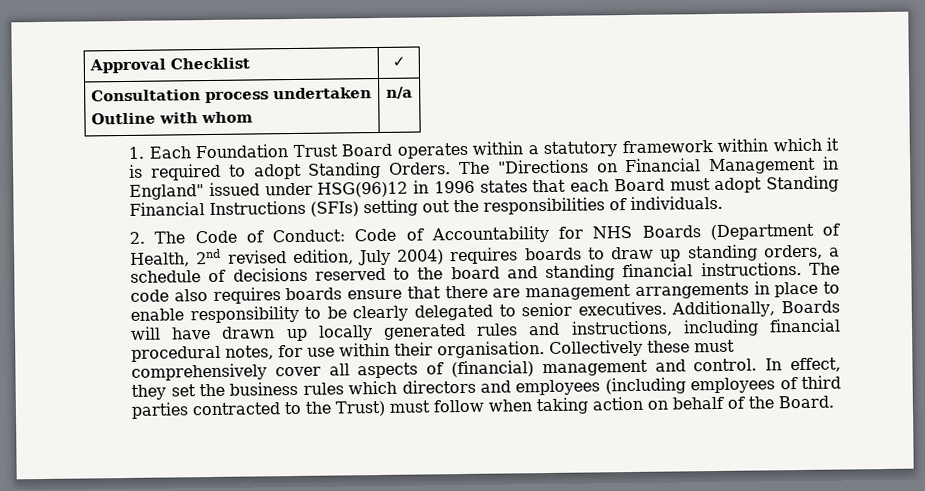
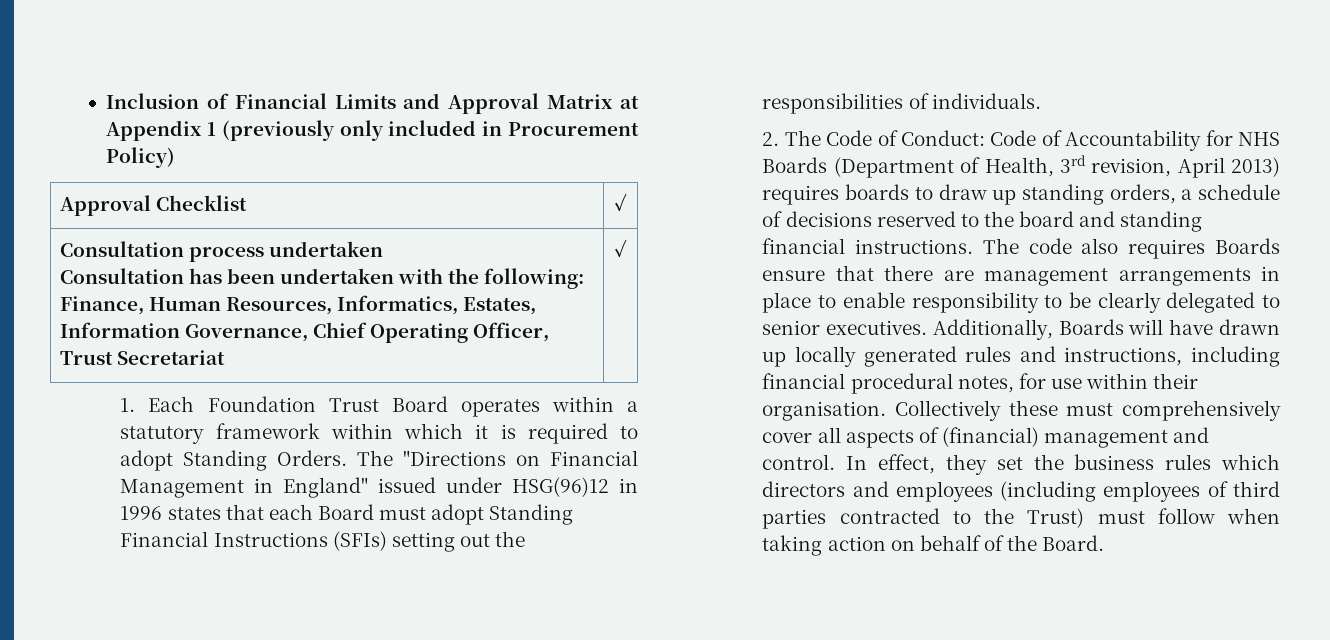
(88, 66) none -> [106,93,639,114] [106,120,639,141] [106,147,176,168] Inclusion of Financial Limits and Approval Matrix at Appendix 1 (previously only included in Procurement Policy) //
[90,111,253,125] [386,86,413,99] Outline with whom | n/a -> [59,268,585,289] [59,295,537,315] [59,322,550,343] [59,350,225,365] [614,239,627,257] Consultation has been undertaken with the following: Finance, Human Resources, Informatics, Estates, Information Governance, Chief Operating Officer, Trust Secretariat | ✓
[196,248,445,266] 2nd revised edition, July 2004) -> [1059,155,1280,178] 3rd revision, April 2013)
[285,287,343,301] boards -> [1215,238,1280,254] Boards

